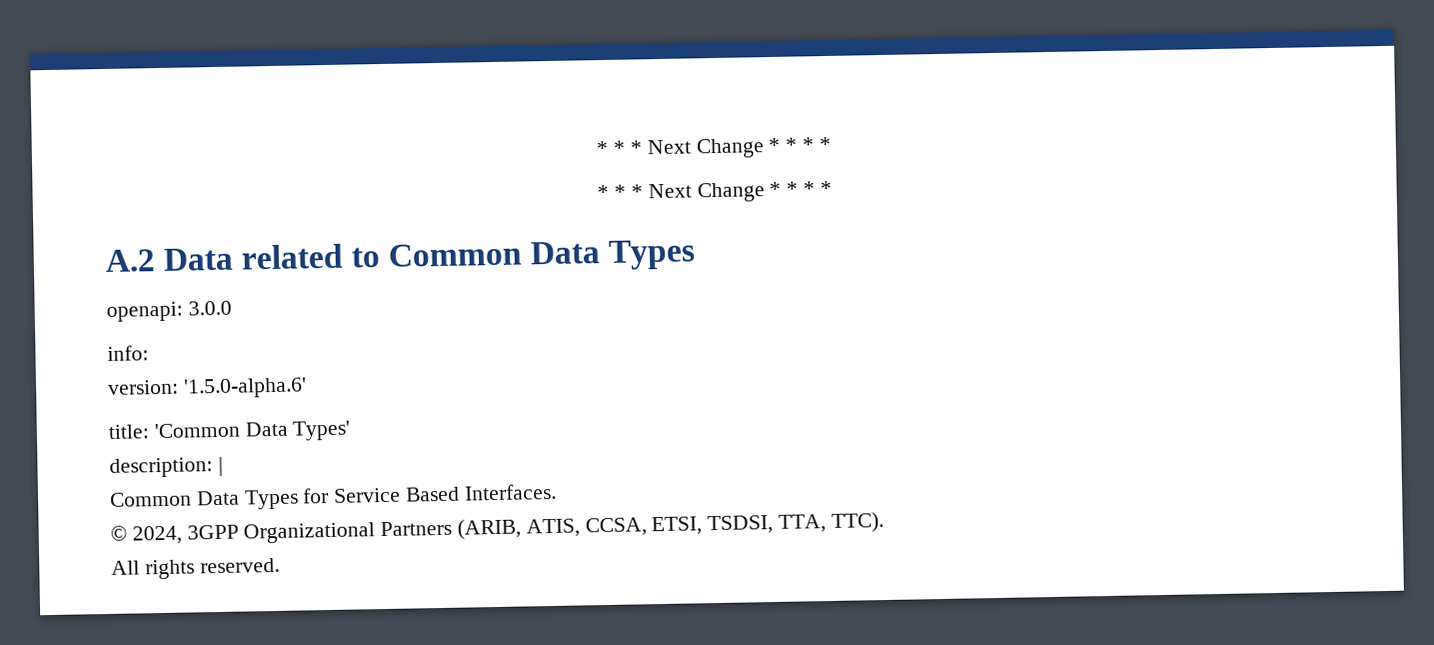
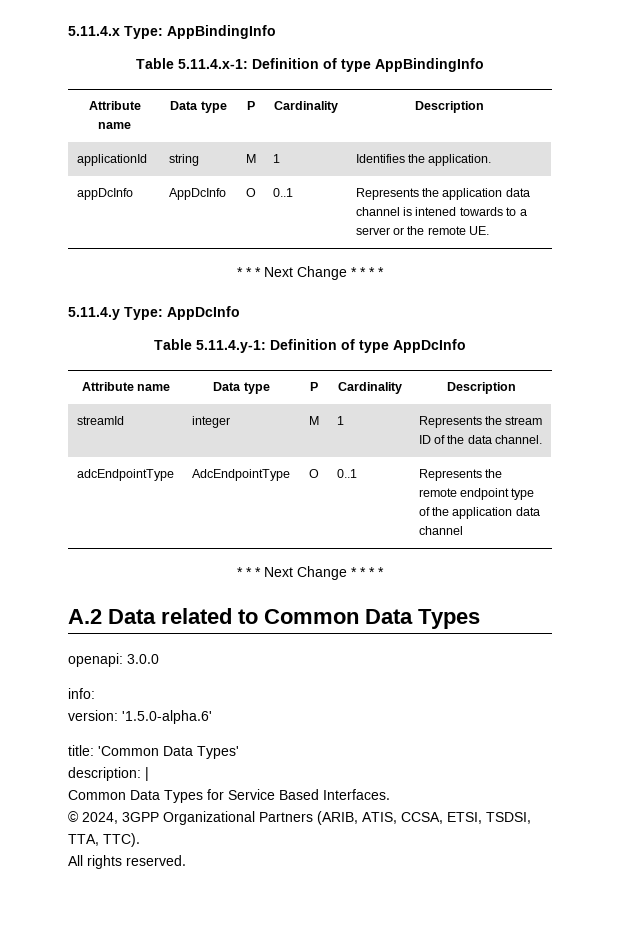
[596,136,831,159] * * * Next Change * * * * -> [68,25,276,39] [136,58,484,72] [88,101,141,110] [98,122,131,129] [170,101,227,113] [246,101,255,110] [274,101,338,113] [415,101,484,113] [76,154,147,166] [168,154,199,166] [245,154,256,163] [272,154,280,163] [355,154,492,166] [76,188,133,200] [168,188,226,200] [245,188,256,197] [272,188,293,197] [355,188,530,200] [355,207,527,216] [355,226,490,235] [237,266,384,280] [68,306,240,320] [154,339,466,353] [81,382,171,391] [213,382,270,394] [310,382,318,391] [337,382,402,394] [446,382,516,394] [76,416,124,425] [191,416,230,428] [309,416,319,425] [336,416,344,425] [418,416,543,428] [418,435,543,444] [76,469,174,481] [191,469,290,481] [309,469,319,478] [336,469,357,478] [418,469,503,481] [418,488,535,500] [418,507,540,519] [418,526,463,535] 5.11.4.x Type: AppBindingInfo // Table 5.11.4.x-1: Definition of type AppBindingInfo // Attribute name | Data type | P | Cardinality | Description // applicationId | string | M | 1 | Identifies the application. // appDcInfo | AppDcInfo | O | 0..1 | Represents the application data channel is intened towards to a server or the remote UE. // * * * Next Change * * * * // 5.11.4.y Type: AppDcInfo // Table 5.11.4.y-1: Definition of type AppDcInfo // Attribute name | Data type | P | Cardinality | Description // streamId | integer | M | 1 | Represents the stream ID of the data channel. // adcEndpointType | AdcEndpointType | O | 0..1 | Represents the remote endpoint type of the application data channel

